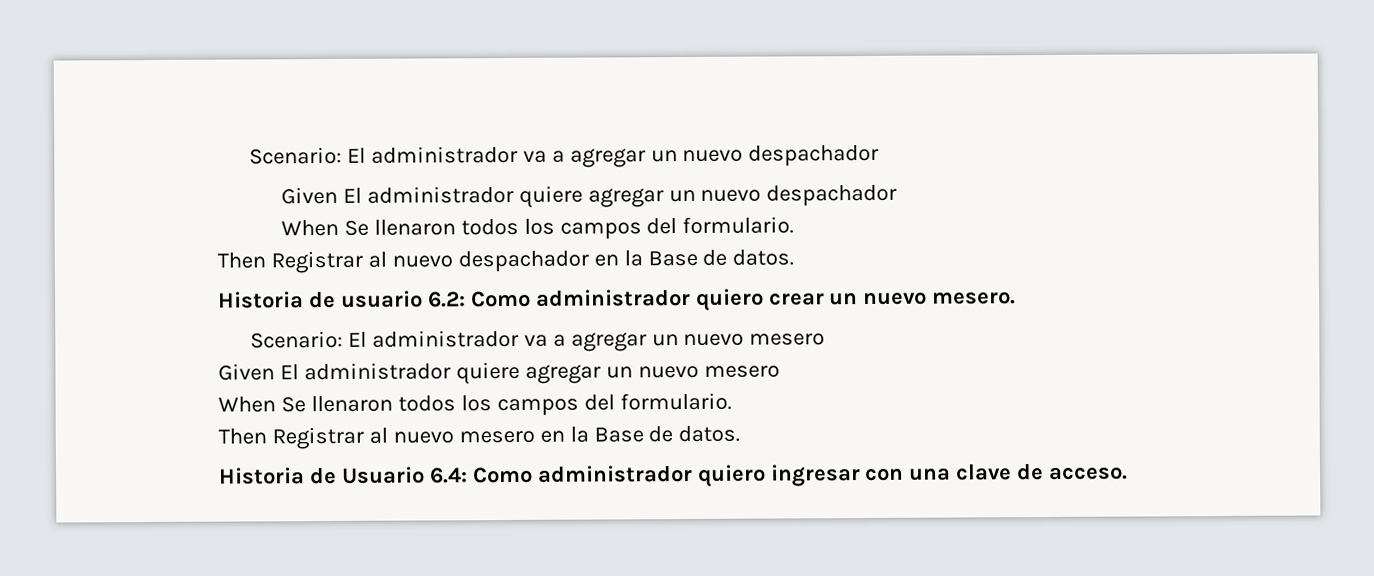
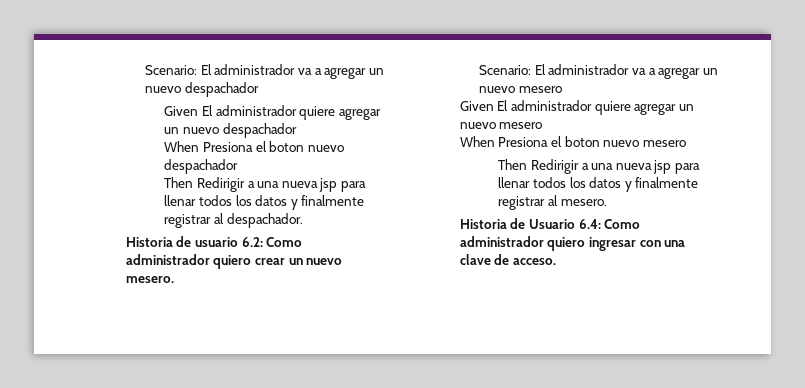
[343,216,795,240] [216,249,795,274] Se llenaron todos los campos del formulario. // Then Registrar al nuevo despachador en la Base de datos. -> [202,141,344,152] [164,159,239,174] [164,177,367,192] [164,195,365,210] [164,213,303,228] Presiona el boton nuevo despachador // Then Redirigir a una nueva jsp para llenar todos los datos y finalmente registrar al despachador.
[280,392,732,417] [217,425,741,450] Se llenaron todos los campos del formulario. // Then Registrar al nuevo mesero en la Base de datos. -> [498,136,686,147] [498,159,701,174] [498,177,699,192] [498,195,607,210] Presiona el boton nuevo mesero // Then Redirigir a una nueva jsp para llenar todos los datos y finalmente registrar al mesero.

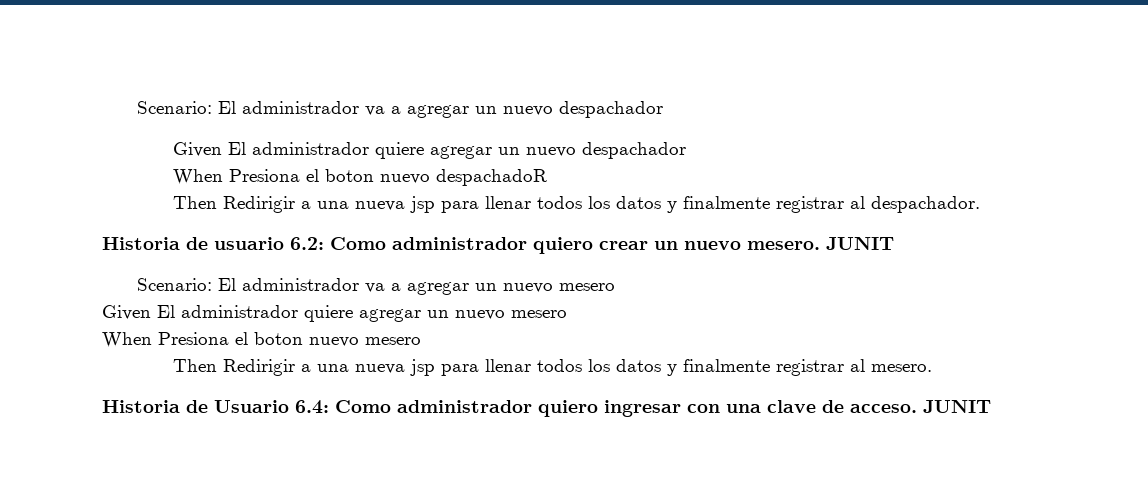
[164,159,239,174] despachador -> [436,169,548,186] despachadoR
(174, 279) none -> [825,237,894,250] JUNIT
(556, 261) none -> [922,400,991,413] JUNIT

